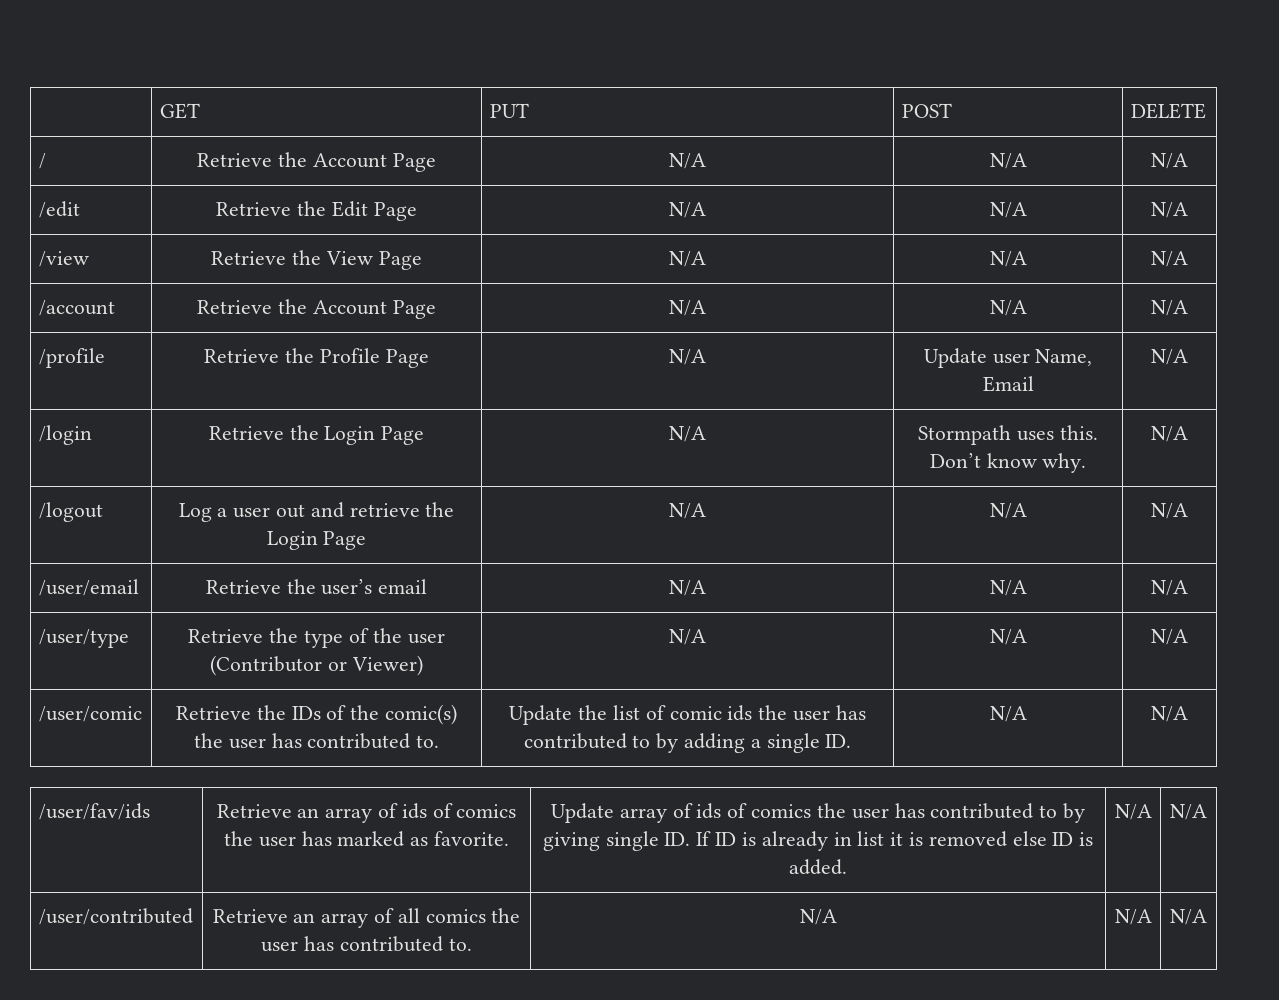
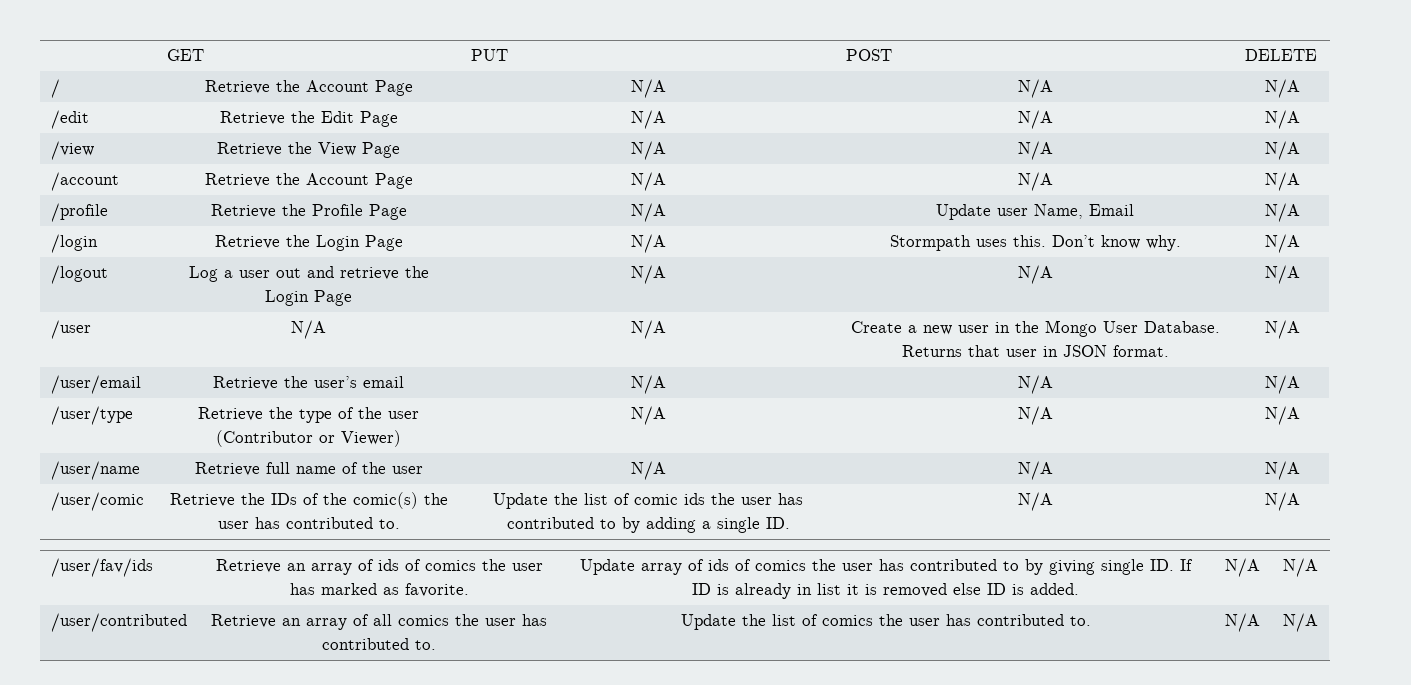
(1188, 511) none -> [51,320,92,339] [291,320,326,339] [630,320,666,339] [850,320,1220,337] [901,345,1169,357] [1264,320,1300,339] // /user | N/A | N/A | Create a new user in the Mongo User Database. Returns that user in JSON format. | N/A
(1188, 637) none -> [51,461,141,480] [194,462,423,476] [630,461,666,480] [1017,461,1053,480] [1264,461,1300,480] // /user/name | Retrieve full name of the user | N/A | N/A | N/A
[799,909,837,925] N/A -> [680,614,1091,630] Update the list of comics the user has contributed to.

